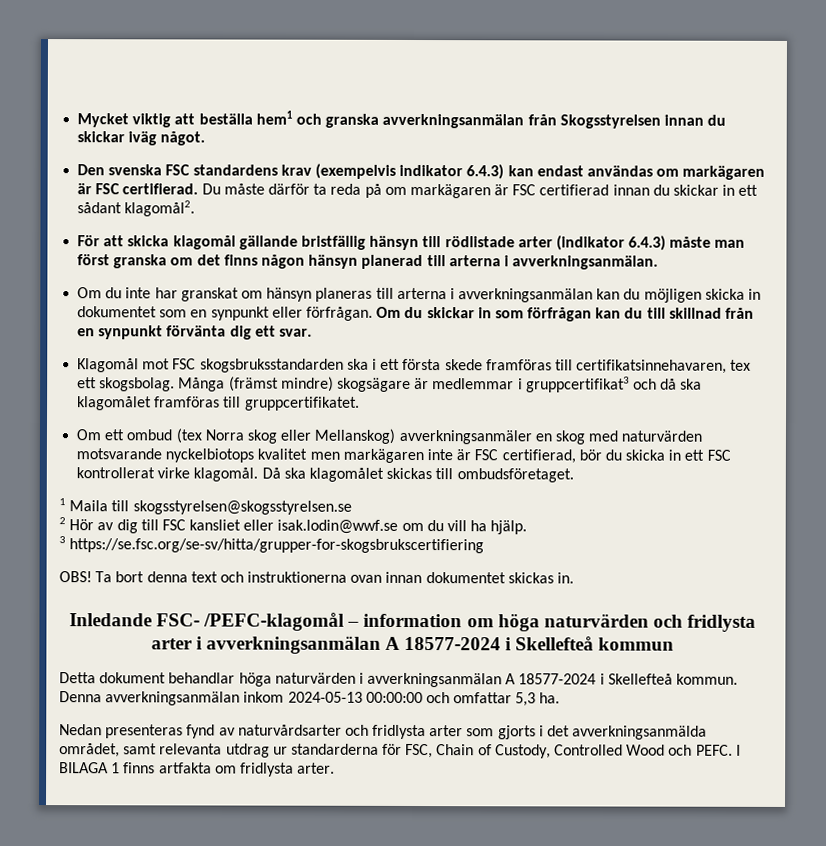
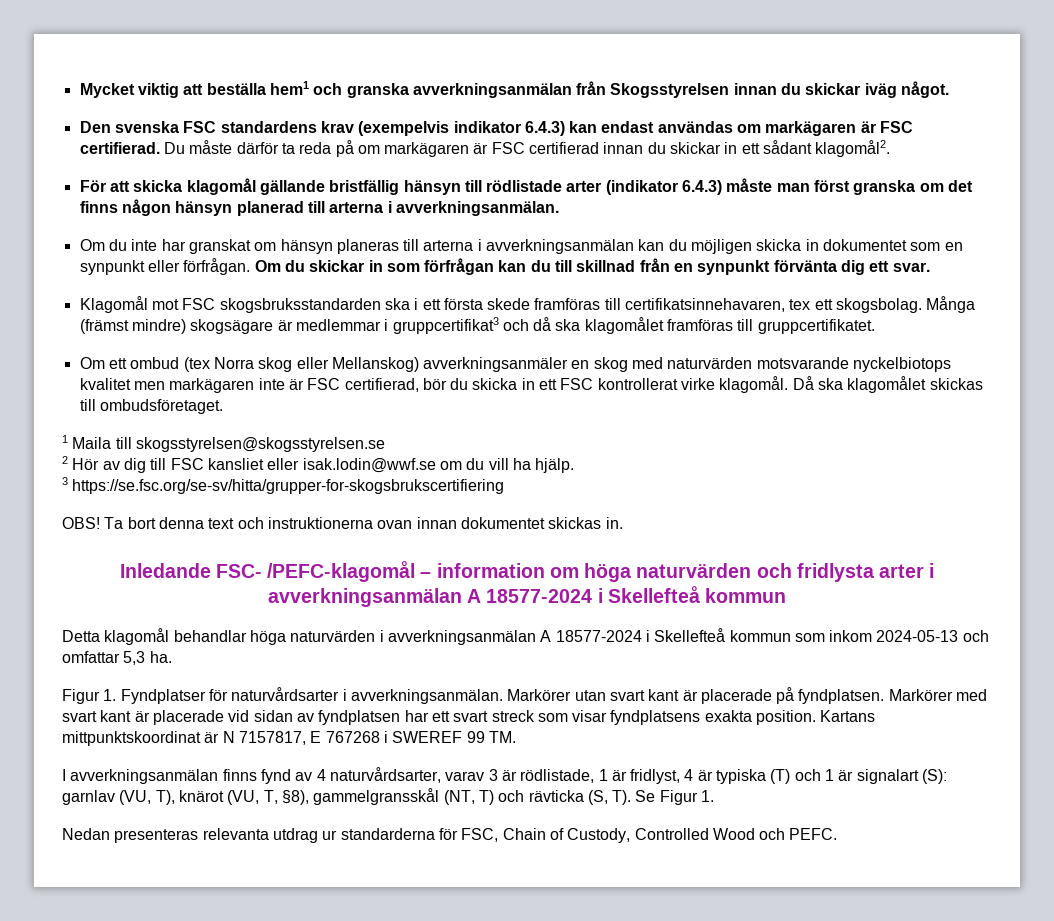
[99,672,167,684] dokument -> [104,628,170,645] klagomål
[676,673,739,685] [59,691,241,706] kommun. Denna avverkningsanmälan -> [729,630,825,642] kommun som
[365,691,423,704] 00:00:00 -> (959, 636) none
[59,724,708,740] [59,743,158,758] Nedan presenteras fynd av naturvårdsarter och fridlysta arter som gjorts i det avverkningsanmälda området, samt -> [62,687,988,704] [62,710,876,725] [62,731,516,746] [62,767,948,784] [62,788,715,805] [62,828,199,843] Figur 1. Fyndplatser för naturvårdsarter i avverkningsanmälan. Markörer utan svart kant är placerade på fyndplatsen. Markörer med svart kant är placerade vid sidan av fyndplatsen har ett svart streck som visar fyndplatsens exakta position. Kartans mittpunktskoordinat är N 7157817, E 767268 i SWEREF 99 TM. // I avverkningsanmälan finns fynd av 4 naturvårdsarter, varav 3 är rödlistade, 1 är fridlyst, 4 är typiska (T) och 1 är signalart (S): garnlav (VU, T), knärot (VU, T, §8), gammelgransskål (NT, T) och rävticka (S, T). Se Figur 1. // Nedan presenteras
[735,744,741,756] [59,762,336,777] I BILAGA 1 finns artfakta om fridlysta arter. -> (838, 834) none

